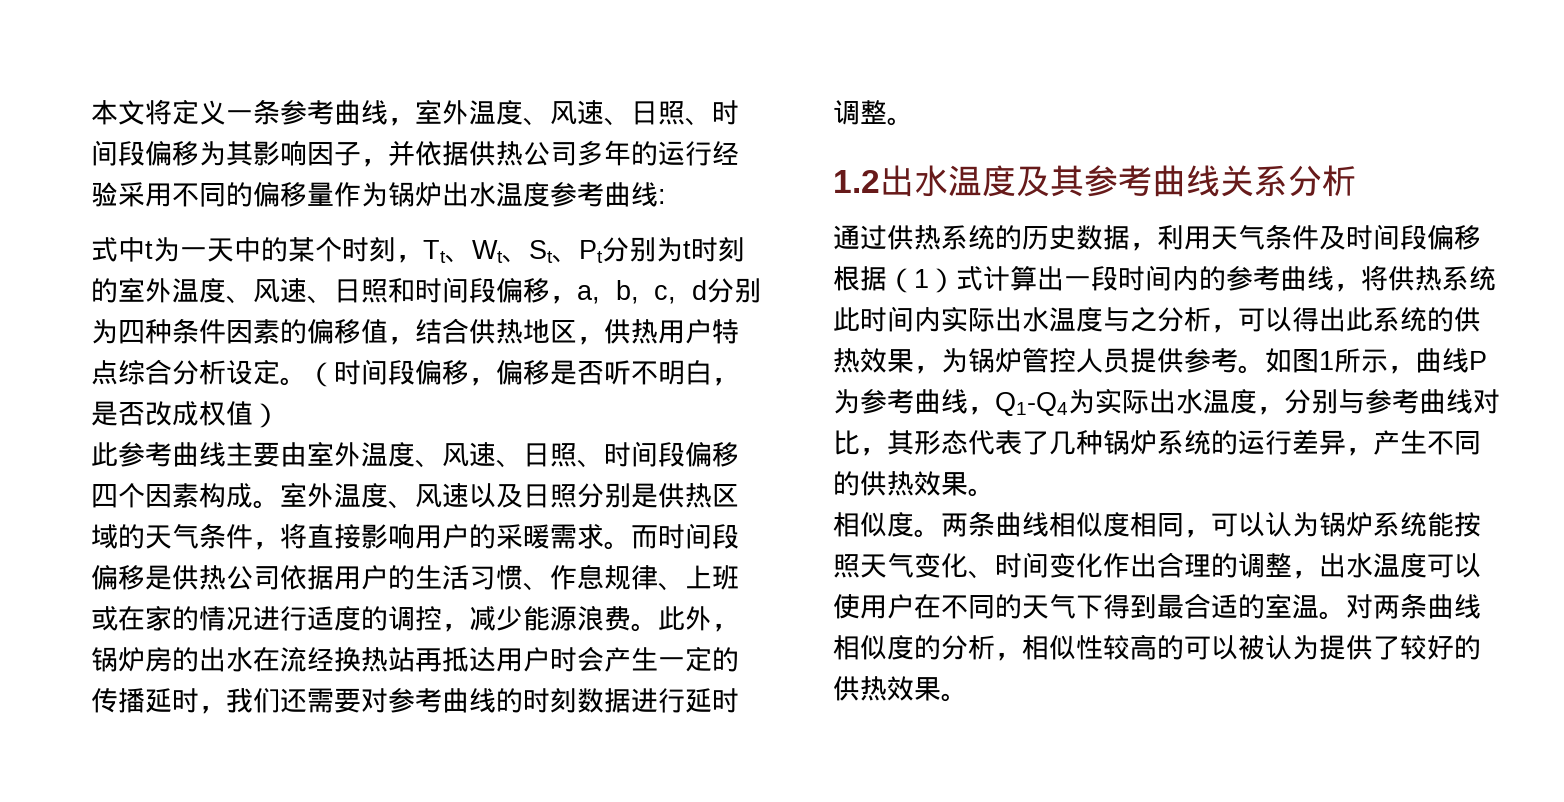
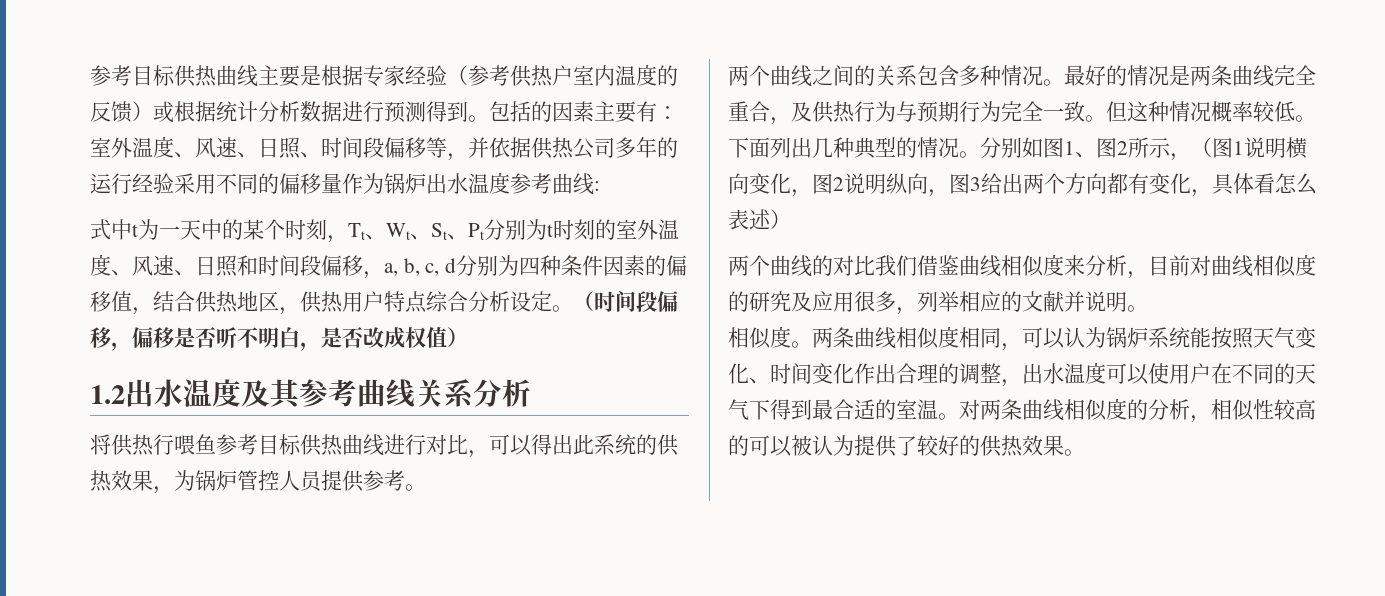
[91,99,739,126] [91,140,361,166] 本文将定义一条参考曲线，室外温度、风速、日照、时间段偏移为其影响因子 -> [90,64,678,87] [90,101,678,123] [90,136,447,159] 参考目标供热曲线主要是根据专家经验（参考供热户室内温度的反馈）或根据统计分析数据进行预测得到。包括的因素主要有：室外温度、风速、日照、时间段偏移等
[91,441,739,468] [91,482,739,509] [91,523,739,550] [91,564,739,591] [91,605,739,632] [91,646,739,672] [91,688,739,714] [833,100,914,126] // 此参考曲线主要由室外温度、风速、日照、时间段偏移四个因素构成。室外温度、风速以及日照分别是供热区域的天气条件，将直接影响用户的采暖需求。而时间段偏移是供热公司依据用户的生活习惯、作息规律、上班或在家的情况进行适度的调控，减少能源浪费。此外，锅炉房的出水在流经换热站再抵达用户时会产生一定的传播延时，我们还需要对参考曲线的时刻数据进行延时调整。 -> (468, 337) none
[833,224,1481,251] [833,265,1496,293] [833,306,1211,332] 通过供热系统的历史数据，利用天气条件及时间段偏移根据（1）式计算出一段时间内的参考曲线，将供热系统此时间内实际出水温度与之分析 -> [90,434,468,456] 将供热行喂鱼参考目标供热曲线进行对比
[1265,348,1487,374] [833,388,1500,416] [833,429,1481,456] [833,471,968,496] 如图1所示，曲线P为参考曲线，Q1-Q4为实际出水温度，分别与参考曲线对比，其形态代表了几种锅炉系统的运行差异，产生不同的供热效果 -> [728,65,1316,87] [728,101,1316,125] [728,137,1307,161] [728,173,1317,197] [728,209,791,230] [728,254,1316,279] [728,291,1127,315] // 两个曲线之间的关系包含多种情况。最好的情况是两条曲线完全重合，及供热行为与预期行为完全一致。但这种情况概率较低。下面列出几种典型的情况。分别如图1、图2所示，（图1说明横向变化，图2说明纵向，图3给出两个方向都有变化，具体看怎么表述） // 两个曲线的对比我们借鉴曲线相似度来分析，目前对曲线相似度的研究及应用很多，列举相应的文献并说明

